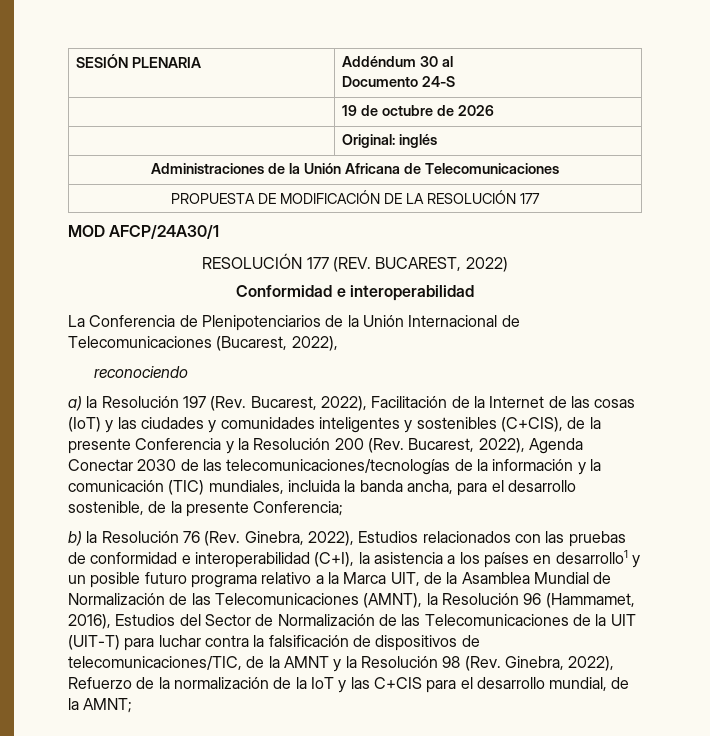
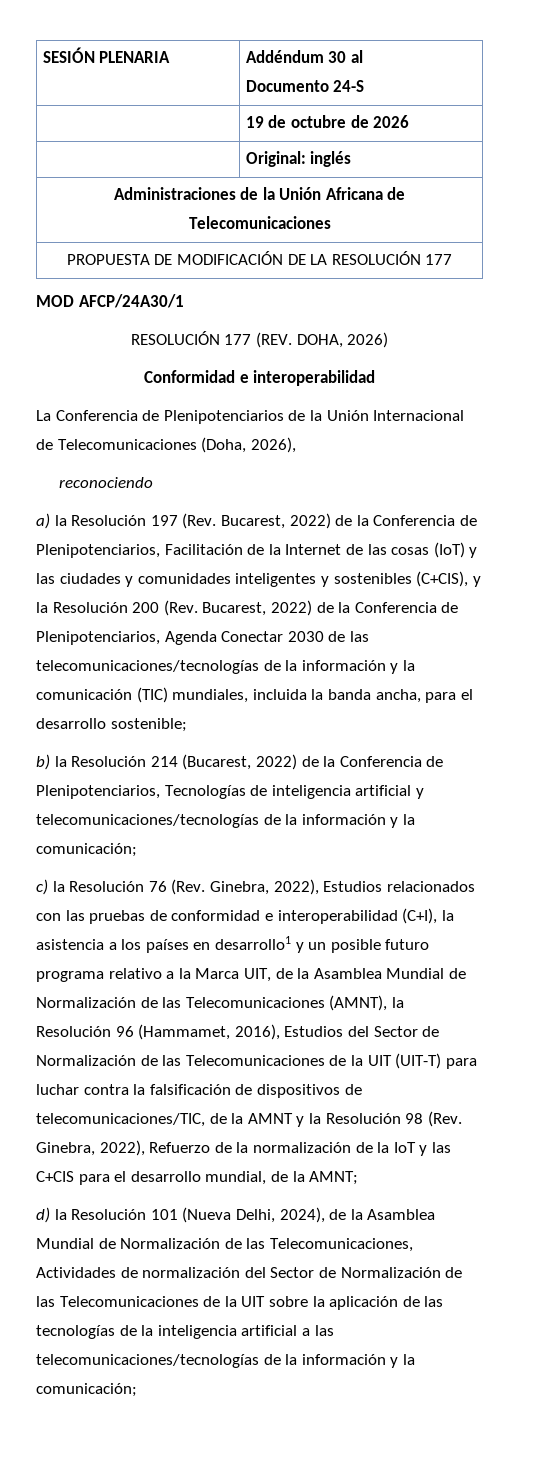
[375,257,508,272] BUCAREST, 2022) -> [296,332,389,348] DOHA, 2026)
[216,336,338,351] (Bucarest, 2022), -> [201,437,296,453] (Doha, 2026),
[320,396,367,411] 2022), -> [289,513,477,529] [36,544,160,558] 2022) de la Conferencia de Plenipotenciarios,
[567,417,601,429] [68,438,222,454] de la presente Conferencia -> (469, 579) none
[478,438,525,453] 2022), -> [270,600,459,616] [36,631,160,645] 2022) de la Conferencia de Plenipotenciarios,
[68,501,344,517] [68,531,82,546] sostenible, de la presente Conferencia; // b) -> [110,718,187,732] [36,754,444,770] [36,785,424,799] [36,814,415,828] [36,843,137,857] [36,879,48,895] sostenible; // b) la Resolución 214 (Bucarest, 2022) de la Conferencia de Plenipotenciarios, Tecnologías de inteligencia artificial y telecomunicaciones/tecnologías de la información y la comunicación; // c)
(133, 705) none -> [36,1207,436,1223] [36,1238,413,1252] [36,1267,463,1278] [36,1296,444,1310] [36,1325,334,1339] [36,1354,415,1368] [36,1383,137,1397] // d) la Resolución 101 (Nueva Delhi, 2024), de la Asamblea Mundial de Normalización de las Telecomunicaciones, Actividades de normalización del Sector de Normalización de las Telecomunicaciones de la UIT sobre la aplicación de las tecnologías de la inteligencia artificial a las telecomunicaciones/tecnologías de la información y la comunicación;

